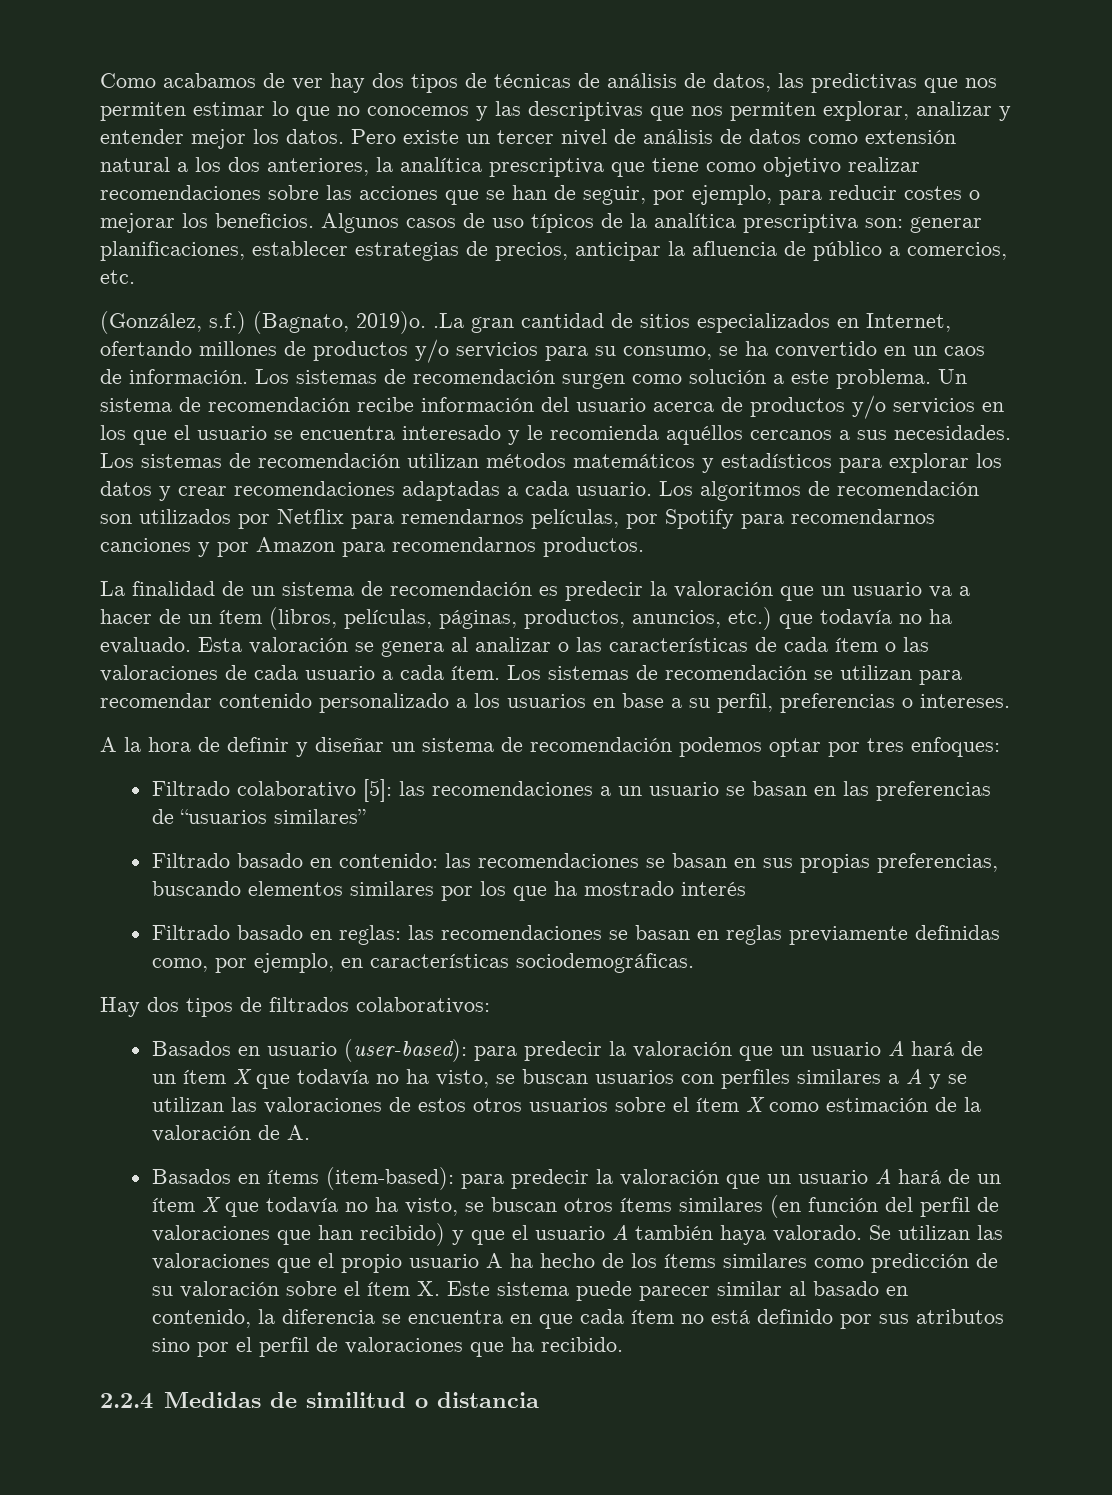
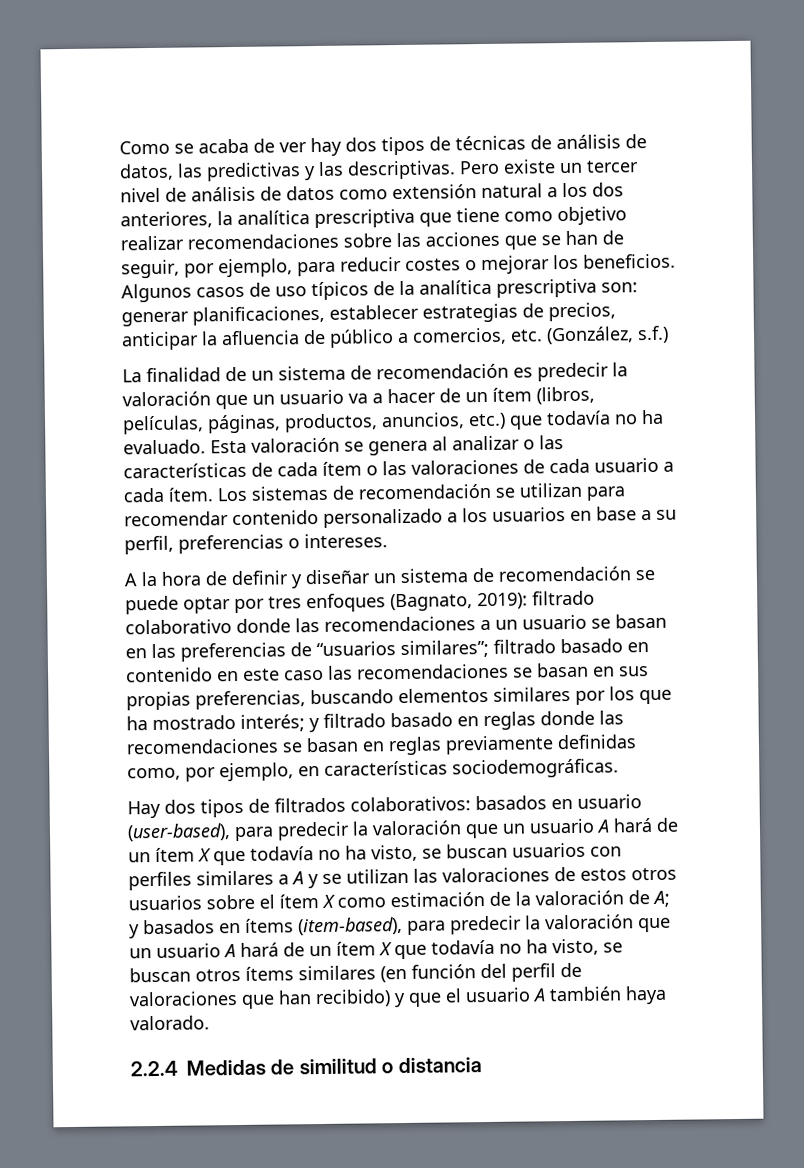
[163,73,256,88] acabamos -> [174,138,249,154] se acaba
[924,78,997,93] [100,101,1011,121] [100,129,344,149] que nos permiten estimar lo que no conocemos y las descriptivas que nos permiten explorar, analizar y entender mejor los datos. -> [304,160,456,181] y las descriptivas.
(135, 277) // -> (543, 335) none
[253,311,951,334] [100,339,985,363] [100,369,967,389] [100,395,1004,419] [100,425,1011,445] [100,453,1002,473] [100,481,979,501] [100,509,935,529] [100,537,644,557] (Bagnato, 2019)o. .La gran cantidad de sitios especializados en Internet, ofertando millones de productos y/o servicios para su consumo, se ha convertido en un caos de información. Los sistemas de recomendación surgen como solución a este problema. Un sistema de recomendación recibe información del usuario acerca de productos y/o servicios en los que el usuario se encuentra interesado y le recomienda aquéllos cercanos a sus necesidades. Los sistemas de recomendación utilizan métodos matemáticos y estadísticos para explorar los datos y crear recomendaciones adaptadas a cada usuario. Los algoritmos de recomendación son utilizados por Netflix para remendarnos películas, por Spotify para recomendarnos canciones y por Amazon para recomendarnos productos. -> (669, 334) none
[679,737,762,757] podemos -> [635,569,655,581] [125,595,179,615] se puede
[911,737,1000,757] [151,779,392,802] enfoques: // Filtrado colaborativo [5]: -> [306,590,595,613] [125,618,291,635] enfoques (Bagnato, 2019): filtrado colaborativo donde
[273,809,366,824] [151,853,438,868] similares” // Filtrado basado en contenido: -> [400,638,649,659] [125,667,324,683] similares”; filtrado basado en contenido en este caso
[680,882,746,896] [151,925,401,945] interés // Filtrado basado en reglas: -> [240,710,595,733] interés; y filtrado basado en reglas donde
[151,1041,231,1056] // Basados -> [475,795,547,811] basados
[343,1039,467,1062] (user-based): -> [127,823,231,842] (user-based),
[286,1125,310,1140] [151,1169,231,1184] A. // Basados -> [652,890,670,908] [129,919,215,939] A; y basados
[325,1167,454,1190] (item-based): -> [298,917,403,936] (item-based),
[868,1225,1003,1240] [151,1253,998,1273] [151,1281,908,1301] [151,1309,1004,1329] [151,1337,623,1357] Se utilizan las valoraciones que el propio usuario A ha hecho de los ítems similares como predicción de su valoración sobre el ítem X. Este sistema puede parecer similar al basado en contenido, la diferencia se encuentra en que cada ítem no está definido por sus atributos sino por el perfil de valoraciones que ha recibido. -> (210, 1023) none

